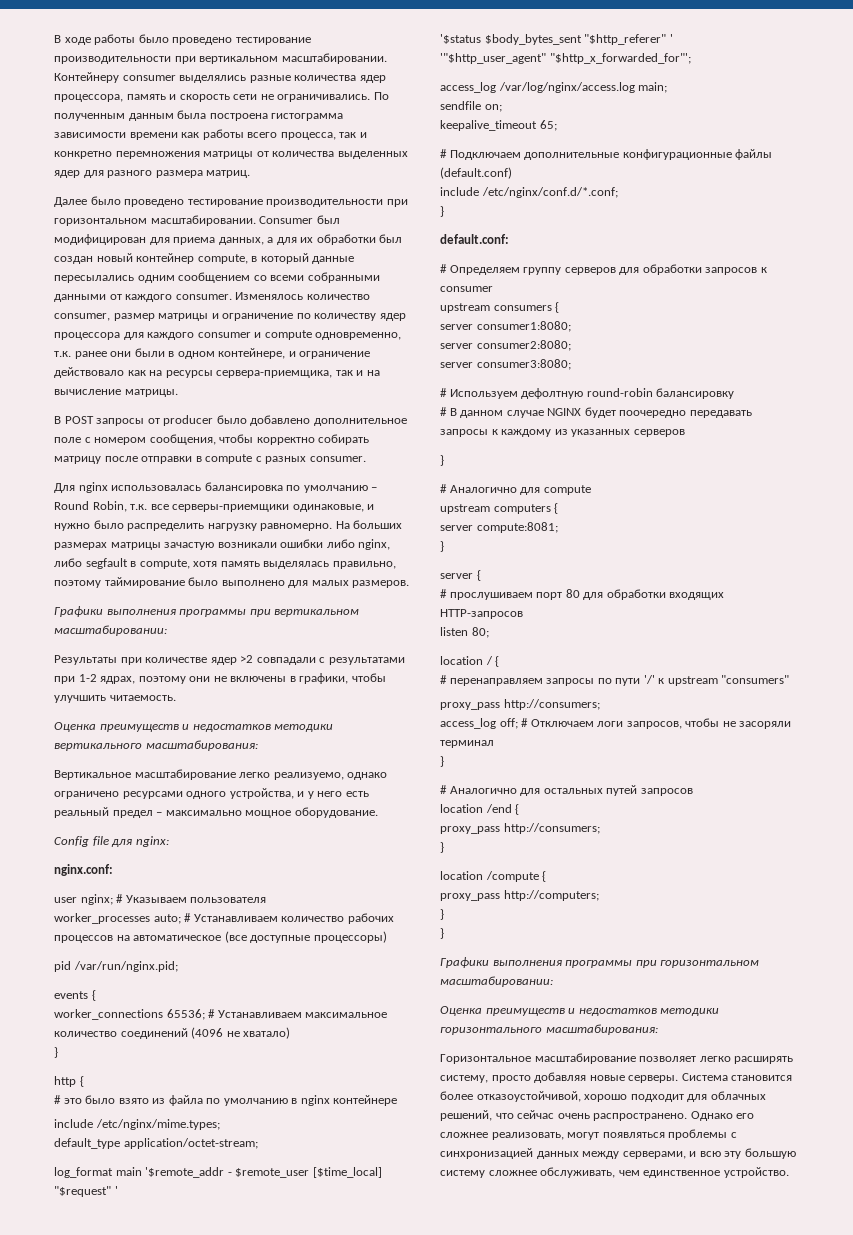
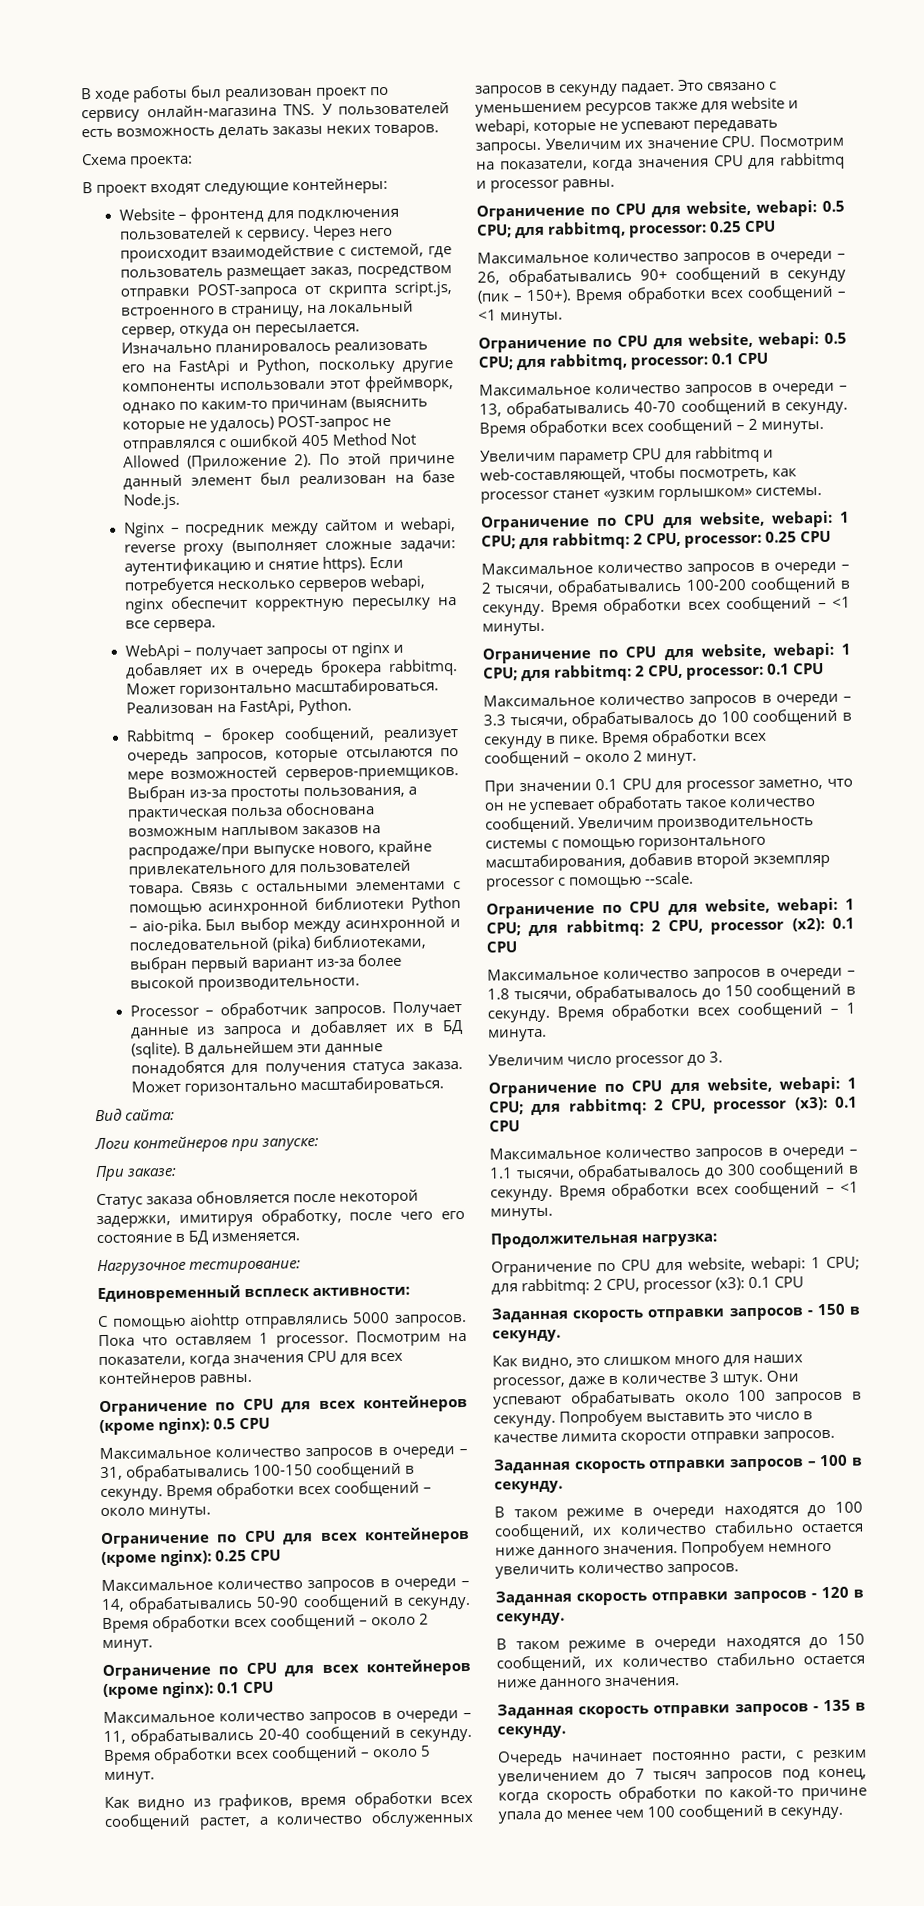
[138,34,311,45] [54,53,387,64] [54,72,386,83] [54,92,389,102] [54,110,344,121] [54,129,367,140] [54,151,408,159] [54,170,251,178] [54,196,408,207] [54,215,340,226] [54,234,403,245] [54,253,355,264] [54,272,380,283] [54,292,370,302] [54,313,406,321] [54,330,402,340] [54,348,371,359] [54,367,380,378] [54,389,178,397] [54,415,407,426] [54,434,370,445] [54,454,366,464] [54,482,378,493] [54,501,375,512] [54,520,403,531] [54,539,391,550] [54,558,396,569] [54,577,410,588] [54,606,360,617] [54,625,167,636] [54,655,405,665] [54,673,386,684] [54,695,176,703] [54,722,334,732] [54,740,258,751] [54,769,388,780] [54,788,369,799] [54,807,378,818] [54,836,169,847] [54,864,113,876] [54,894,267,905] [54,913,394,924] [54,931,387,943] [54,961,178,972] [54,990,96,1001] [54,1009,388,1020] [54,1027,291,1039] [54,1047,58,1058] [54,1076,84,1087] [54,1095,398,1106] [54,1119,220,1130] [54,1138,258,1149] [54,1167,382,1178] [54,1186,118,1197] [440,34,673,45] [440,53,691,64] [440,82,668,93] [440,101,502,112] [440,120,557,131] [440,149,773,160] [440,167,512,179] [440,187,618,198] [440,206,444,217] [440,234,509,244] [440,264,767,275] [440,286,493,292] [440,302,560,313] [440,321,571,332] [440,340,571,351] [440,359,571,370] [440,388,735,399] [440,407,752,418] [440,429,685,437] [440,455,444,466] [440,484,591,495] [440,503,559,514] [440,522,558,533] [440,541,444,552] [440,570,481,581] [440,589,725,600] [440,609,523,619] [440,627,489,638] [440,656,500,667] [440,675,790,686] [440,699,600,710] [440,718,792,729] [440,740,494,748] [440,756,444,767] [440,785,693,796] [440,804,520,815] [440,823,600,834] [440,842,444,853] [440,871,547,882] [440,890,599,901] [440,909,444,920] [440,928,444,939] [440,957,760,968] [440,976,553,987] [440,1006,720,1016] [440,1024,658,1035] [440,1053,794,1064] [440,1072,793,1083] [440,1091,766,1102] [440,1110,755,1121] [440,1129,737,1140] [440,1148,796,1159] [440,1167,789,1178] было проведено тестирование производительности при вертикальном масштабировании. Контейнеру consumer выделялись разные количества ядер процессора, память и скорость сети не ограничивались. По полученным данным была построена гистограмма зависимости времени как работы всего процесса, так и конкретно перемножения матрицы от количества выделенных ядер для разного размера матриц. // Далее было проведено тестирование производительности при горизонтальном масштабировании. Consumer был модифицирован для приема данных, а для их обработки был создан новый контейнер compute, в который данные пересылались одним сообщением со всеми собранными данными от каждого consumer. Изменялось количество consumer, размер матрицы и ограничение по количеству ядер процессора для каждого consumer и compute одновременно, т.к. ранее они были в одном контейнере, и ограничение действовало как на ресурсы сервера-приемщика, так и на вычисление матрицы. // В POST запросы от producer было добавлено дополнительное поле с номером сообщения, чтобы корректно собирать матрицу после отправки в compute с разных consumer. // Для nginx использовалась балансировка по умолчанию – Round Robin, т.к. все серверы-приемщики одинаковые, и нужно было распределить нагрузку равномерно. На больших размерах матрицы зачастую возникали ошибки либо nginx, либо segfault в compute, хотя память выделялась правильно, поэтому таймирование было выполнено для малых размеров. // Графики выполнения программы при вертикальном масштабировании: // Результаты при количестве ядер >2 совпадали с результатами при 1-2 ядрах, поэтому они не включены в графики, чтобы улучшить читаемость. // Оценка преимуществ и недостатков методики вертикального масштабирования: // Вертикальное масштабирование легко реализуемо, однако ограничено ресурсами одного устройства, и у него есть реальный предел – максимально мощное оборудование. // Config file для nginx: // nginx.conf: // user nginx; # Указываем пользователя // worker_processes auto; # Устанавливаем количество рабочих процессов на автоматическое (все доступные процессоры) // pid /var/run/nginx.pid; // events { // worker_connections 65536; # Устанавливаем максимальное количество соединений (4096 не хватало) // } // http { // # это было взято из файла по умолчанию в nginx контейнере // include /etc/nginx/mime.types; // default_type application/octet-stream; // log_format main '$remote_addr - $remote_user [$time_local] "$request" ' // '$status $body_bytes_sent "$http_referer" ' // '"$http_user_agent" "$http_x_forwarded_for"'; // access_log /var/log/nginx/access.log main; // sendfile on; // keepalive_timeout 65; // # Подключаем дополнительные конфигурационные файлы (default.conf) // include /etc/nginx/conf.d/*.conf; // } // default.conf: // # Определяем группу серверов для обработки запросов к consumer // upstream consumers { // server consumer1:8080; // server consumer2:8080; // server consumer3:8080; // # Используем дефолтную round-robin балансировку // # В данном случае NGINX будет поочередно передавать запросы к каждому из указанных серверов // } // # Аналогично для compute // upstream computers { // server compute:8081; // } // server { // # прослушиваем порт 80 для обработки входящих HTTP-запросов // listen 80; // location / { // # перенаправляем запросы по пути '/' к upstream "consumers" // proxy_pass http://consumers; // access_log off; # Отключаем логи запросов, чтобы не засоряли терминал // } // # Аналогично для остальных путей запросов // location /end { // proxy_pass http://consumers; // } // location /compute { // proxy_pass http://computers; // } // } // Графики выполнения программы при горизонтальном масштабировании: // Оценка преимуществ и недостатков методики горизонтального масштабирования: // Горизонтальное масштабирование позволяет легко расширять систему, просто добавляя новые серверы. Система становится более отказоустойчивой, хорошо подходит для облачных решений, что сейчас очень распространено. Однако его сложнее реализовать, могут появляться проблемы с синхронизацией данных между серверами, и всю эту большую систему сложнее обслуживать, чем единственное устройство. -> [191,85,390,102] [81,102,450,123] [81,124,440,139] [81,153,194,169] [82,177,389,197] [118,206,399,224] [118,225,393,242] [119,243,452,263] [119,265,452,281] [119,281,452,301] [120,300,414,320] [120,323,360,339] [120,341,428,357] [120,358,453,376] [121,375,455,393] [121,395,428,414] [121,415,391,434] [121,432,416,453] [122,453,455,471] [122,470,455,490] [122,492,180,510] [123,517,456,538] [123,538,456,556] [123,556,404,576] [123,574,425,595] [124,595,457,614] [124,619,216,633] [124,641,404,661] [124,659,458,679] [125,678,439,698] [125,698,352,717] [125,726,459,746] [126,748,459,765] [126,766,459,784] [126,785,417,803] [126,802,375,822] [127,825,381,837] [127,840,432,860] [127,859,411,879] [128,881,461,898] [128,896,462,916] [128,916,461,936] [128,934,426,954] [129,953,402,974] [129,976,360,992] [129,1001,462,1020] [129,1020,463,1039] [130,1041,383,1059] [130,1060,463,1077] [130,1076,444,1096] [95,1108,176,1122] [94,1136,320,1153] [95,1165,178,1182] [96,1189,420,1210] [96,1208,466,1229] [96,1230,301,1245] [97,1258,302,1276] [97,1285,411,1304] [97,1312,467,1330] [98,1330,467,1348] [98,1350,404,1368] [98,1371,253,1389] [99,1394,468,1417] [99,1417,271,1436] [99,1446,468,1461] [100,1461,416,1482] [100,1480,433,1502] [100,1506,212,1520] [100,1526,470,1549] [101,1549,282,1568] [101,1578,470,1593] [101,1594,471,1614] [102,1613,430,1634] [102,1639,153,1653] [102,1658,471,1681] [103,1681,275,1700] [103,1710,472,1725] [103,1726,472,1746] [103,1745,432,1766] [104,1771,155,1785] [104,1791,473,1811] [104,1809,474,1831] [475,79,778,98] [475,96,800,117] [475,118,779,136] [475,134,844,155] [476,152,845,172] [476,178,616,193] [476,200,845,221] [476,220,777,239] [477,250,846,265] [477,266,846,287] [477,284,846,305] [478,309,564,325] [478,332,847,353] [478,352,769,371] [479,382,848,397] [479,398,848,419] [479,418,825,438] [480,445,775,465] [480,465,798,484] [480,486,823,504] [480,510,850,532] [481,530,832,550] [481,561,850,576] [481,576,851,597] [482,596,851,617] [482,622,545,636] [482,642,851,664] [483,662,825,682] [483,693,852,708] [483,708,852,729] [484,729,768,749] [484,750,698,767] [484,778,853,796] [484,795,817,815] [485,816,815,833] [485,836,767,851] [485,852,831,872] [485,871,695,891] [486,897,855,919] [486,917,855,937] [486,941,517,953] [487,967,856,982] [487,982,856,1003] [487,1002,856,1023] [488,1028,547,1042] [488,1051,724,1068] [488,1076,857,1098] [489,1096,858,1116] [489,1120,520,1132] [489,1146,858,1161] [489,1161,859,1182] [490,1181,859,1202] [490,1207,553,1221] [490,1231,719,1249] [491,1256,860,1277] [491,1276,805,1296] [491,1303,861,1323] [492,1329,561,1343] [492,1354,804,1370] [492,1370,800,1390] [493,1389,862,1409] [493,1409,814,1428] [493,1429,836,1445] [493,1454,863,1474] [494,1480,563,1494] [494,1501,863,1521] [494,1520,864,1540] [495,1539,833,1559] [495,1563,740,1579] [495,1586,864,1606] [496,1612,565,1626] [496,1633,865,1653] [496,1652,865,1672] [497,1677,681,1690] [497,1699,866,1719] [497,1725,566,1739] [498,1749,867,1767] [498,1768,867,1786] [498,1785,867,1804] [498,1803,844,1824] был реализован проект по сервису онлайн-магазина TNS. У пользователей есть возможность делать заказы неких товаров. // Схема проекта: // В проект входят следующие контейнеры: // Website – фронтенд для подключения пользователей к сервису. Через него происходит взаимодействие с системой, где пользователь размещает заказ, посредством отправки POST-запроса от скрипта script.js, встроенного в страницу, на локальный сервер, откуда он пересылается. Изначально планировалось реализовать его на FastApi и Python, поскольку другие компоненты использовали этот фреймворк, однако по каким-то причинам (выяснить которые не удалось) POST-запрос не отправлялся с ошибкой 405 Method Not Allowed (Приложение 2). По этой причине данный элемент был реализован на базе Node.js. // Nginx – посредник между сайтом и webapi, reverse proxy (выполняет сложные задачи: аутентификацию и снятие https). Если потребуется несколько серверов webapi, nginx обеспечит корректную пересылку на все сервера. // WebApi – получает запросы от nginx и добавляет их в очередь брокера rabbitmq. Может горизонтально масштабироваться. Реализован на FastApi, Python. // Rabbitmq – брокер сообщений, реализует очередь запросов, которые отсылаются по мере возможностей серверов-приемщиков. Выбран из-за простоты пользования, а практическая польза обоснована возможным наплывом заказов на распродаже/при выпуске нового, крайне привлекательного для пользователей товара. Связь с остальными элементами с помощью асинхронной библиотеки Python – aio-pika. Был выбор между асинхронной и последовательной (pika) библиотеками, выбран первый вариант из-за более высокой производительности. // Processor – обработчик запросов. Получает данные из запроса и добавляет их в БД (sqlite). В дальнейшем эти данные понадобятся для получения статуса заказа. Может горизонтально масштабироваться. // Вид сайта: // Логи контейнеров при запуске: // При заказе: // Статус заказа обновляется после некоторой задержки, имитируя обработку, после чего его состояние в БД изменяется. // Нагрузочное тестирование: // Единовременный всплеск активности: // С помощью aiohttp отправлялись 5000 запросов. Пока что оставляем 1 processor. Посмотрим на показатели, когда значения CPU для всех контейнеров равны. // Ограничение по CPU для всех контейнеров (кроме nginx): 0.5 CPU // Максимальное количество запросов в очереди – 31, обрабатывались 100-150 сообщений в секунду. Время обработки всех сообщений – около минуты. // Ограничение по CPU для всех контейнеров (кроме nginx): 0.25 CPU // Максимальное количество запросов в очереди – 14, обрабатывались 50-90 сообщений в секунду. Время обработки всех сообщений – около 2 минут. // Ограничение по CPU для всех контейнеров (кроме nginx): 0.1 CPU // Максимальное количество запросов в очереди – 11, обрабатывались 20-40 сообщений в секунду. Время обработки всех сообщений – около 5 минут. // Как видно из графиков, время обработки всех сообщений растет, а количество обслуженных запросов в секунду падает. Это связано с уменьшением ресурсов также для website и webapi, которые не успевают передавать запросы. Увеличим их значение CPU. Посмотрим на показатели, когда значения CPU для rabbitmq и processor равны. // Ограничение по CPU для website, webapi: 0.5 CPU; для rabbitmq, processor: 0.25 CPU // Максимальное количество запросов в очереди – 26, обрабатывались 90+ сообщений в секунду (пик – 150+). Время обработки всех сообщений – <1 минуты. // Ограничение по CPU для website, webapi: 0.5 CPU; для rabbitmq, processor: 0.1 CPU // Максимальное количество запросов в очереди – 13, обрабатывались 40-70 сообщений в секунду. Время обработки всех сообщений – 2 минуты. // Увеличим параметр CPU для rabbitmq и web-составляющей, чтобы посмотреть, как processor станет «узким горлышком» системы. // Ограничение по CPU для website, webapi: 1 CPU; для rabbitmq: 2 CPU, processor: 0.25 CPU // Максимальное количество запросов в очереди – 2 тысячи, обрабатывались 100-200 сообщений в секунду. Время обработки всех сообщений – <1 минуты. // Ограничение по CPU для website, webapi: 1 CPU; для rabbitmq: 2 CPU, processor: 0.1 CPU // Максимальное количество запросов в очереди – 3.3 тысячи, обрабатывалось до 100 сообщений в секунду в пике. Время обработки всех сообщений – около 2 минут. // При значении 0.1 CPU для processor заметно, что он не успевает обработать такое количество сообщений. Увеличим производительность системы с помощью горизонтального масштабирования, добавив второй экземпляр processor с помощью --scale. // Ограничение по CPU для website, webapi: 1 CPU; для rabbitmq: 2 CPU, processor (x2): 0.1 CPU // Максимальное количество запросов в очереди – 1.8 тысячи, обрабатывалось до 150 сообщений в секунду. Время обработки всех сообщений – 1 минута. // Увеличим число processor до 3. // Ограничение по CPU для website, webapi: 1 CPU; для rabbitmq: 2 CPU, processor (x3): 0.1 CPU // Максимальное количество запросов в очереди – 1.1 тысячи, обрабатывалось до 300 сообщений в секунду. Время обработки всех сообщений – <1 минуты. // Продолжительная нагрузка: // Ограничение по CPU для website, webapi: 1 CPU; для rabbitmq: 2 CPU, processor (x3): 0.1 CPU // Заданная скорость отправки запросов - 150 в секунду. // Как видно, это слишком много для наших processor, даже в количестве 3 штук. Они успевают обрабатывать около 100 запросов в секунду. Попробуем выставить это число в качестве лимита скорости отправки запросов. // Заданная скорость отправки запросов – 100 в секунду. // В таком режиме в очереди находятся до 100 сообщений, их количество стабильно остается ниже данного значения. Попробуем немного увеличить количество запросов. // Заданная скорость отправки запросов - 120 в секунду. // В таком режиме в очереди находятся до 150 сообщений, их количество стабильно остается ниже данного значения. // Заданная скорость отправки запросов - 135 в секунду. // Очередь начинает постоянно расти, с резким увеличением до 7 тысяч запросов под конец, когда скорость обработки по какой-то причине упала до менее чем 100 сообщений в секунду.

